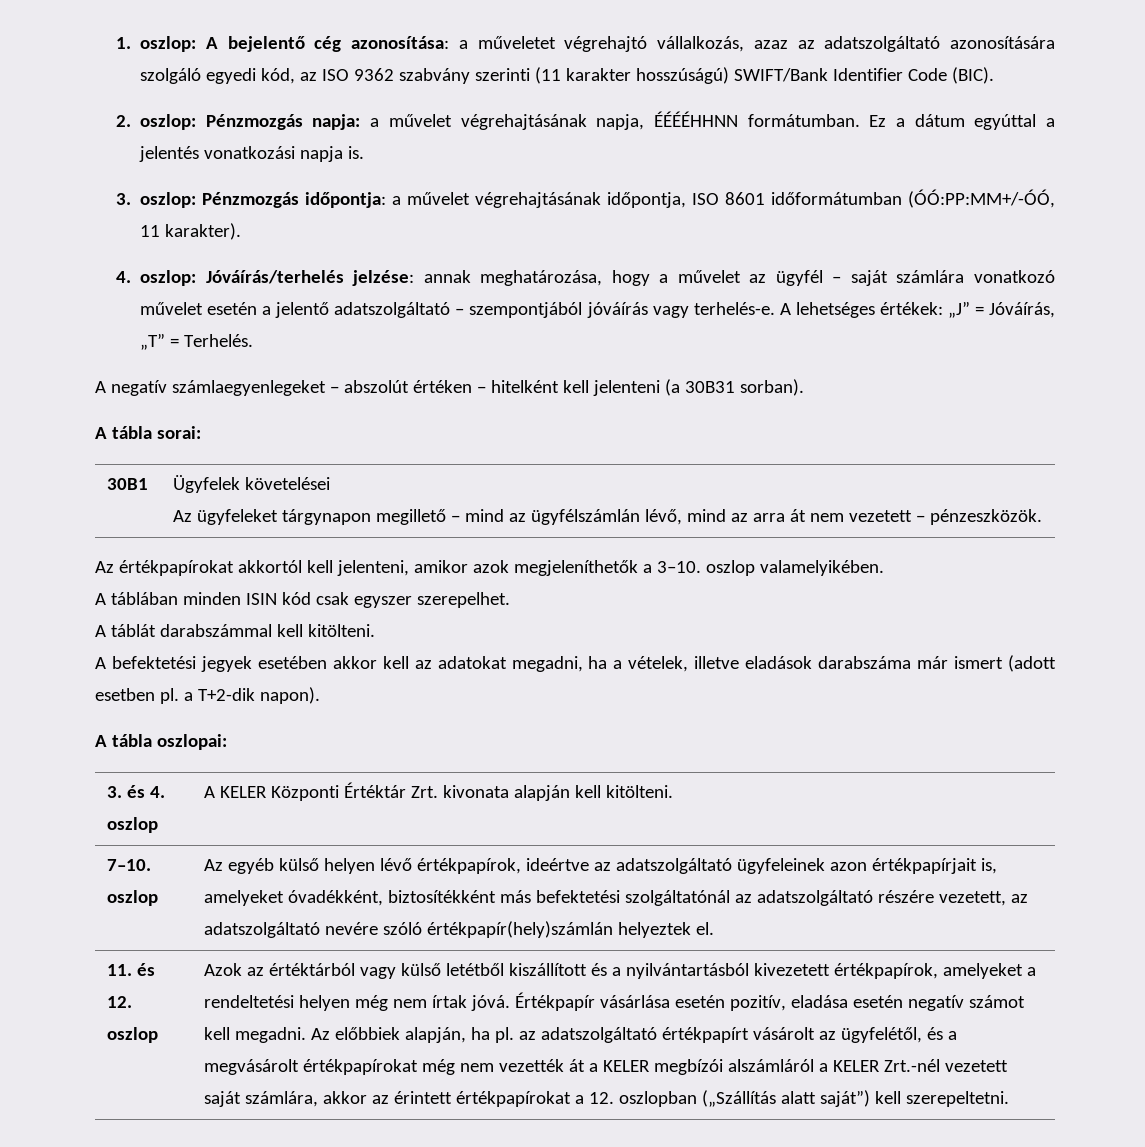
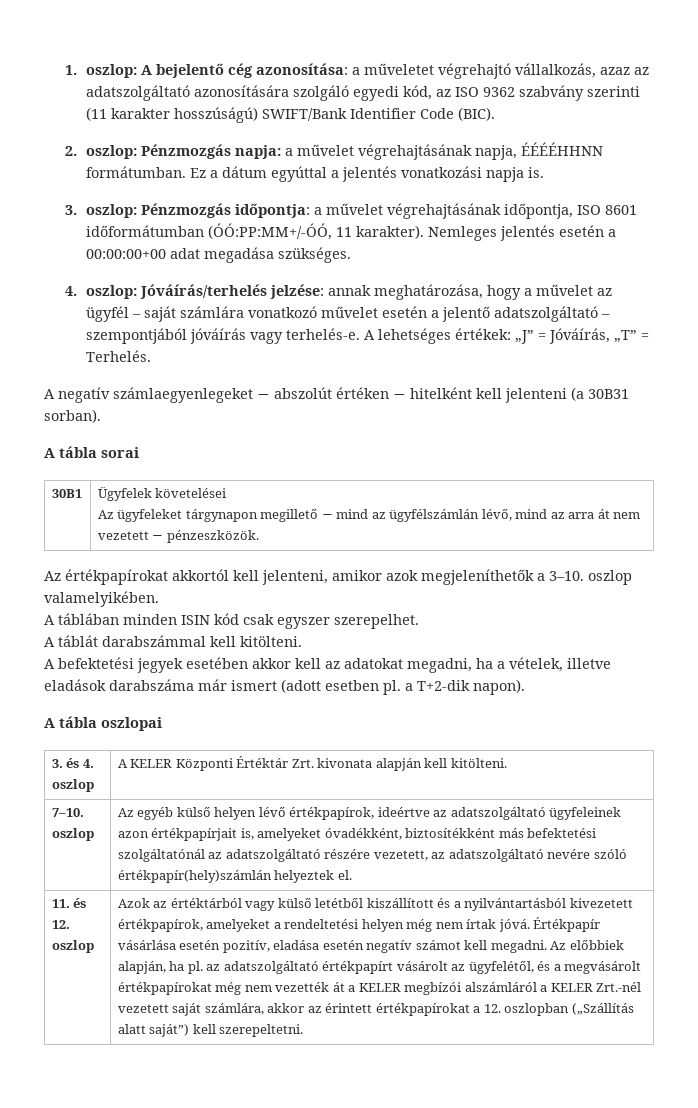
(242, 231) none -> [428,225,617,241] [86,247,352,263] Nemleges jelentés esetén a 00:00:00+00 adat megadása szükséges.
[156,426,201,439] sorai: -> [101,447,139,458] sorai
[156,734,227,750] oszlopai: -> [101,717,162,731] oszlopai

